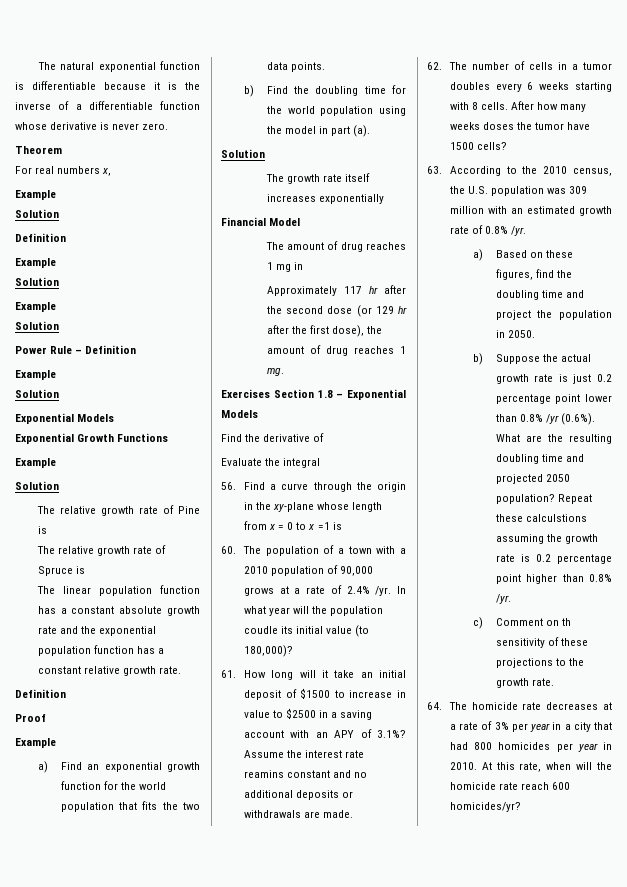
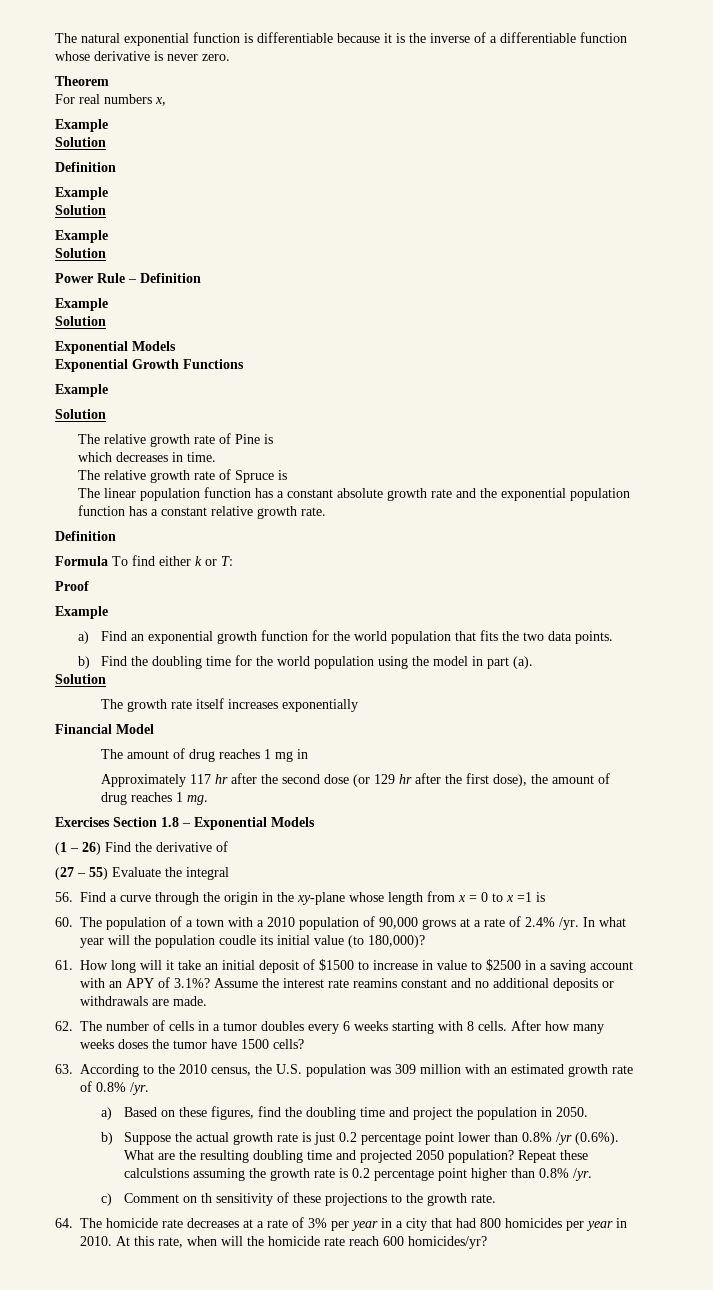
(47, 530) none -> [78,452,217,462] // which decreases in time.
(66, 693) none -> [55,555,233,566] // Formula To find either k or T:
(258, 414) none -> [55,842,101,855] (1 – 26)
(325, 437) none -> [55,867,108,880] (27 – 55)

